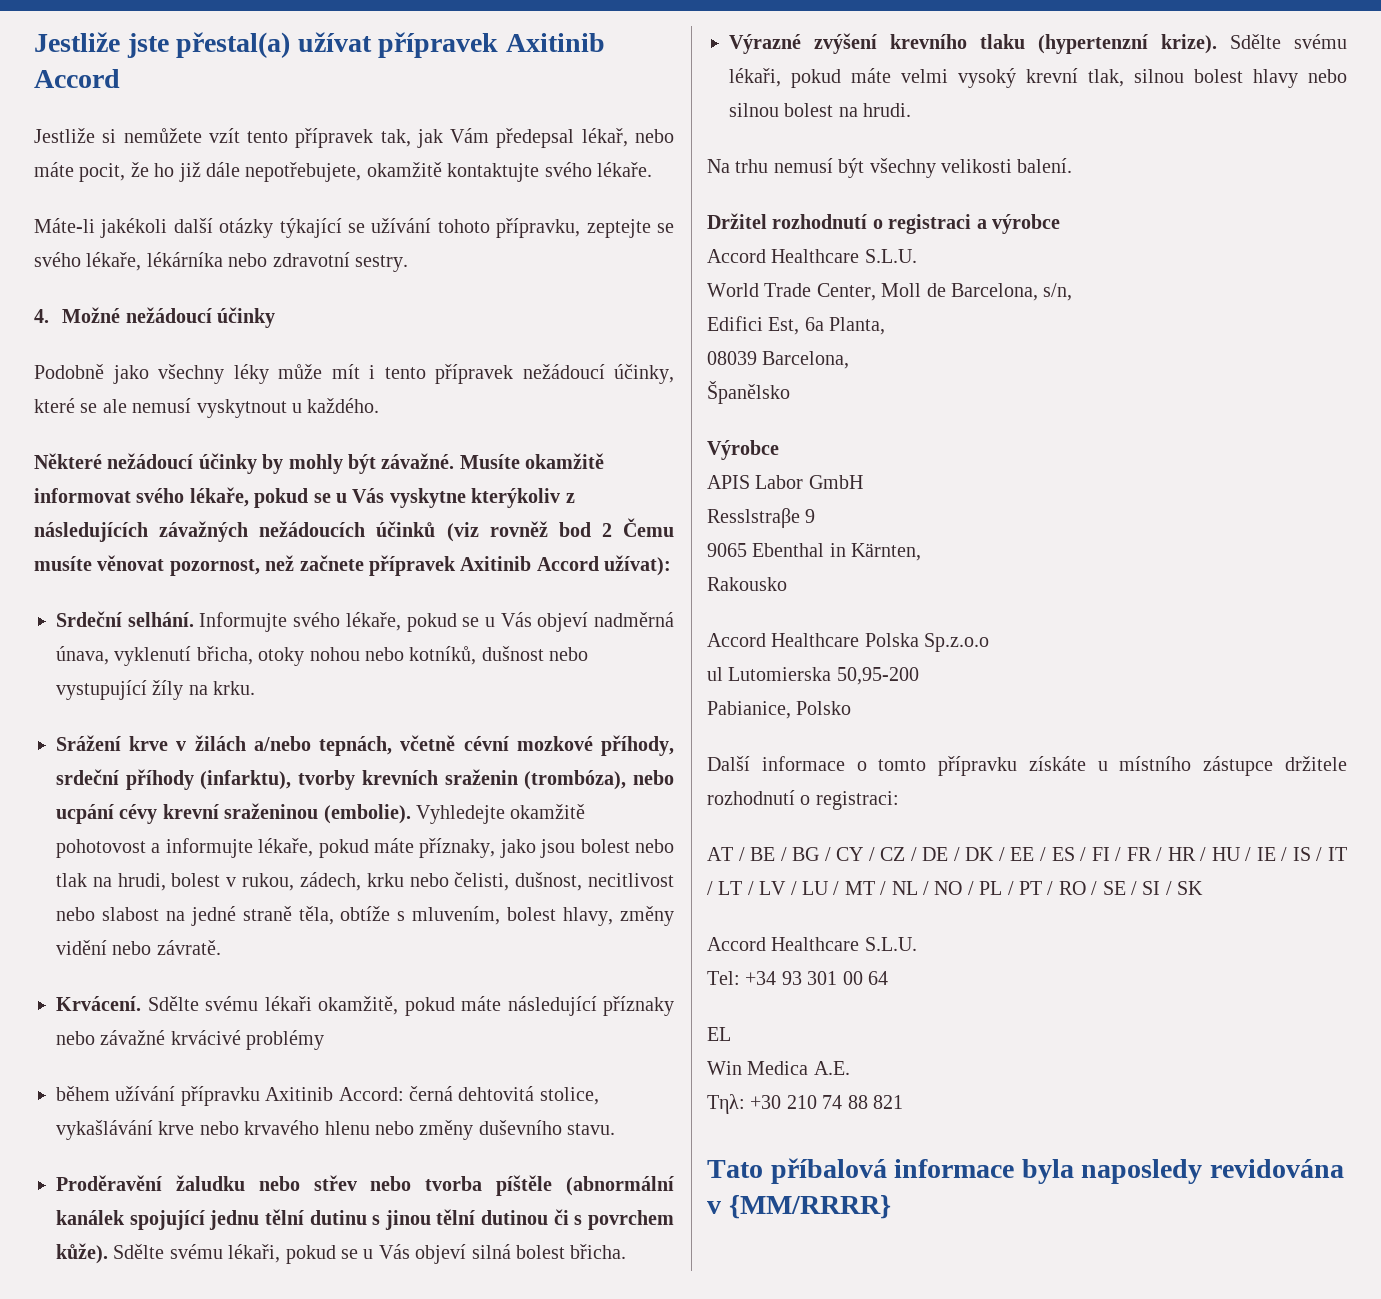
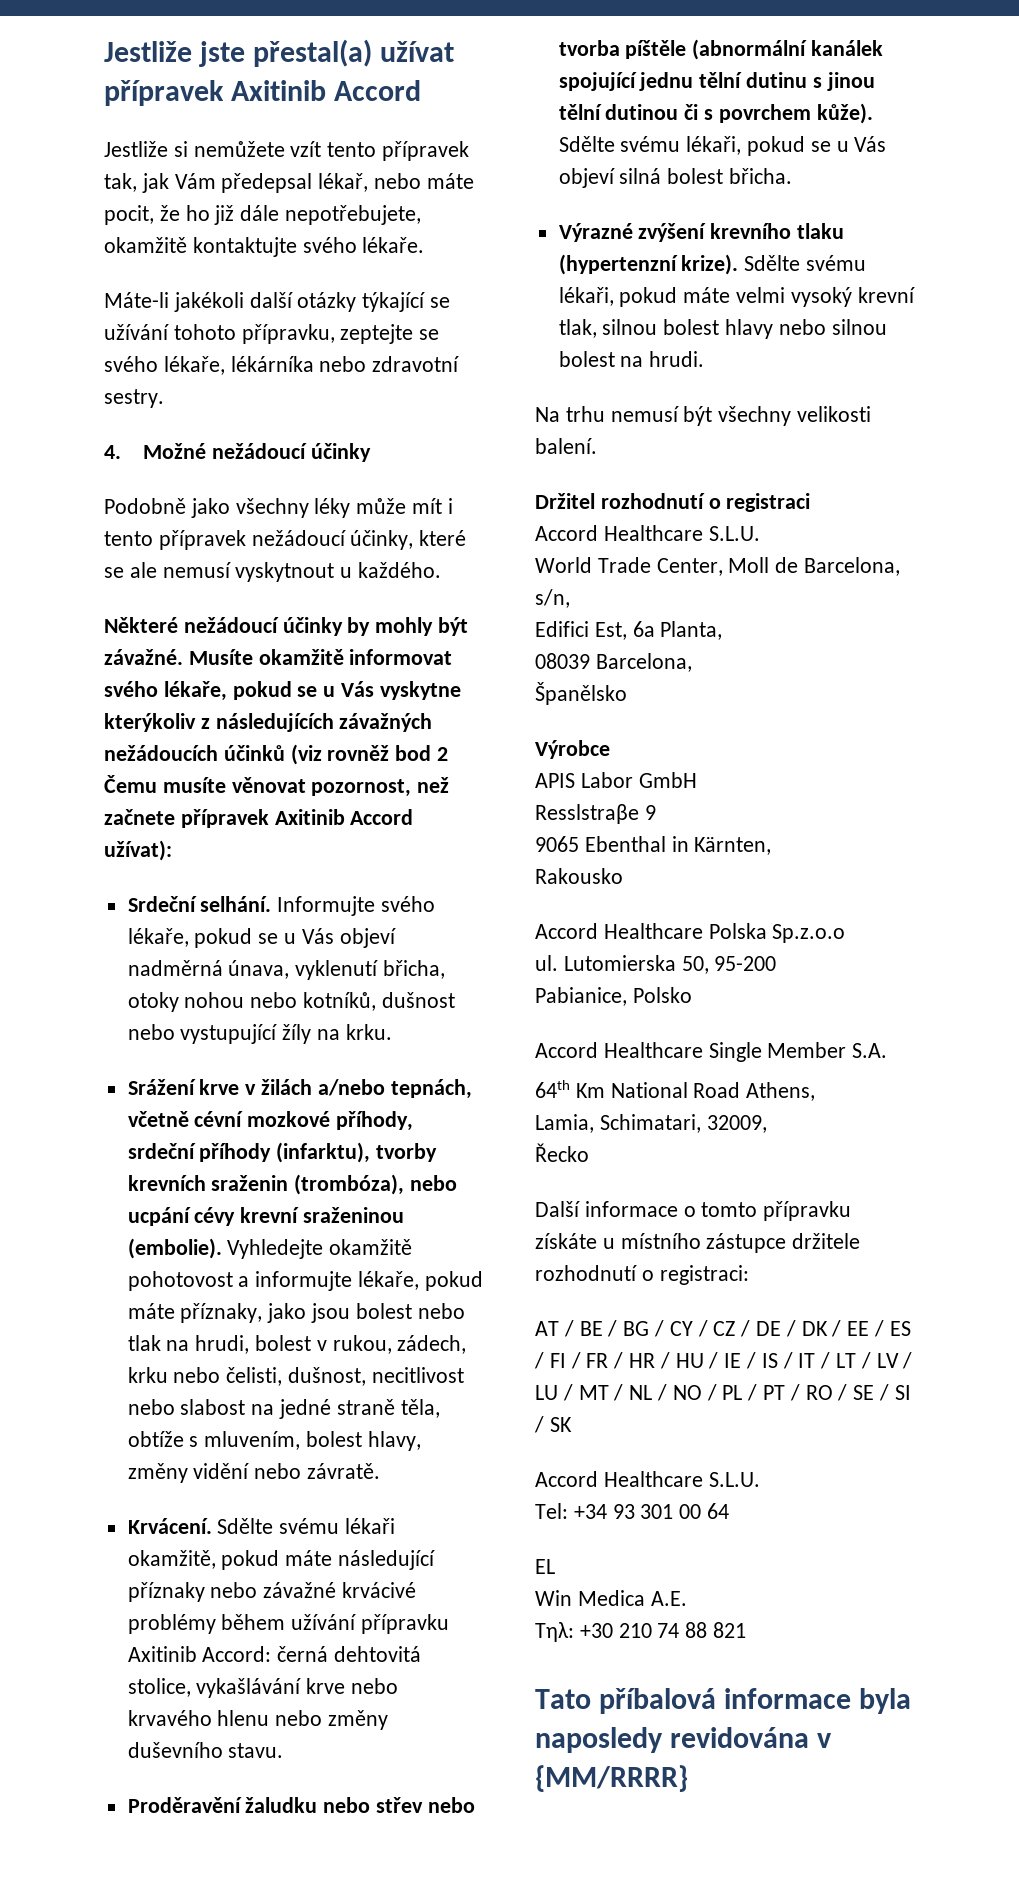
(325, 1040) // -> (216, 1624) none
[976,214,1060,234] a výrobce -> (811, 502) none
[707,667,919,685] [707,701,852,719] ul Lutomierska 50,95-200 // Pabianice, Polsko -> [535,955,777,974] [535,987,692,1006] [535,1042,888,1062] [535,1080,816,1101] [535,1114,767,1133] [535,1143,589,1162] ul. Lutomierska 50, 95-200 // Pabianice, Polsko // Accord Healthcare Single Member S.A. // 64th Km National Road Athens, // Lamia, Schimatari, 32009, // Řecko

